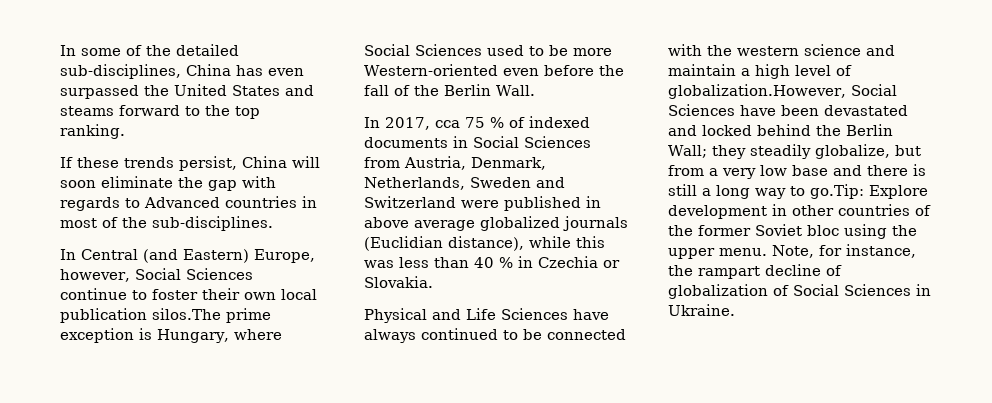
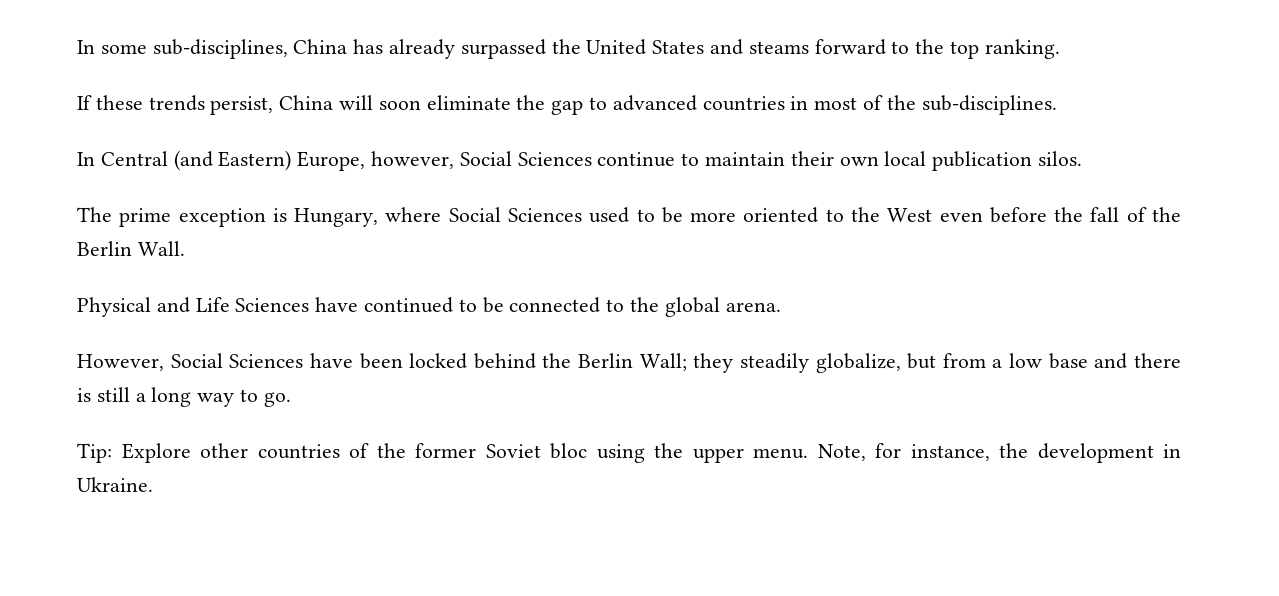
[126,44,239,56] of the detailed -> (147, 49) none
[268,68,304,76] even -> [389,39,456,59] already
[242,176,276,188] [60,197,220,211] with regards to Advanced -> [589,95,697,111] to advanced
[152,289,198,300] foster -> [705,152,786,166] maintain
[152,308,221,320] silos.The -> [1038,151,1083,166] [77,207,112,222] silos. // The
[364,64,498,76] Western-oriented -> [743,207,933,223] oriented to the West
[364,116,590,130] [364,136,591,148] [364,156,546,170] [364,177,565,190] [364,196,601,211] [364,216,628,231] [364,236,605,251] [364,256,620,268] [364,276,433,288] // In 2017, cca 75 % of indexed documents in Social Sciences from Austria, Denmark, Netherlands, Sweden and Switzerland were published in above average globalized journals (Euclidian distance), while this was less than 40 % in Czechia or Slovakia. -> (185, 248) none
[364,329,416,343] always -> (359, 304) none
[668,44,895,56] [668,64,852,79] [668,84,846,99] with the western science and maintain a high level of globalization.However, -> [606,297,781,317] [77,354,164,371] to the global arena. // However,
[824,105,908,116] [668,125,697,136] devastated and -> (403, 361) none
[722,168,756,179] very -> (1003, 363) none
[810,184,928,199] [668,204,787,219] go.Tip: Explore development in -> [263,392,291,407] [77,443,191,463] go. // Tip: Explore
[698,264,842,279] [668,284,911,299] rampart decline of globalization of Social Sciences -> [1037,443,1154,463] development

